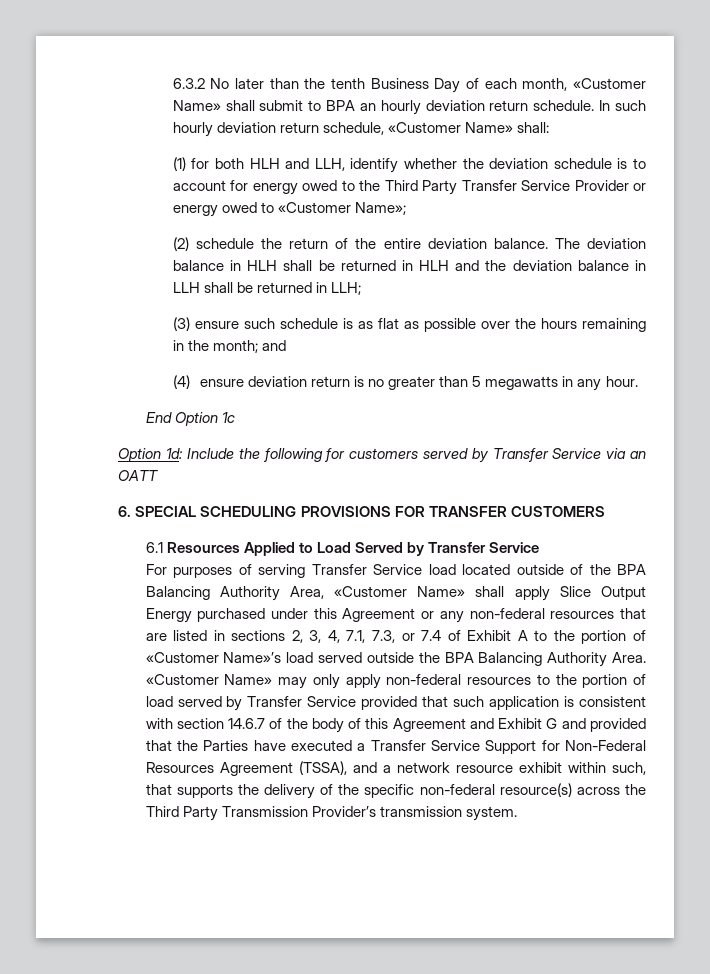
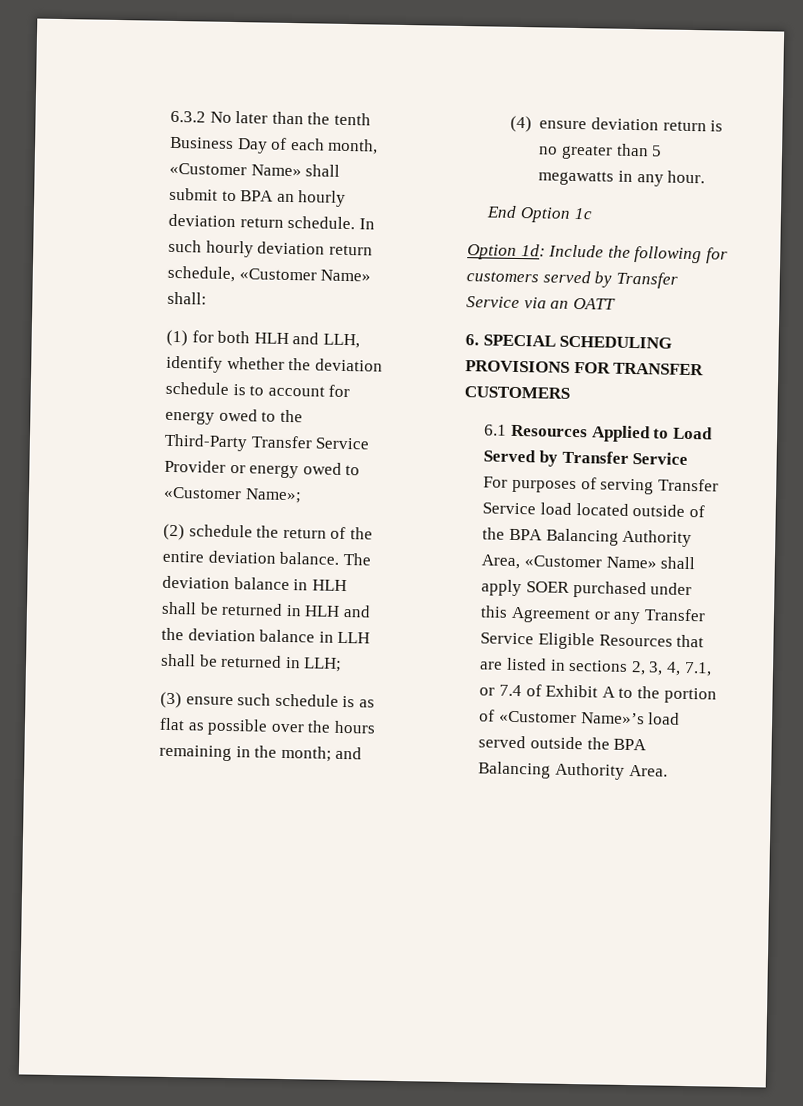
[384,180,458,195] Third Party -> [163,433,248,452] Third-Party
[559,586,646,600] [145,608,192,623] Slice Output Energy -> [526,581,571,593] SOER
[469,608,615,619] non-federal resources -> [643,608,706,622] [480,632,673,650] Transfer Service Eligible Resources
[372,630,396,643] 7.3, -> (712, 669) none
[145,674,647,689] [145,696,646,711] [145,718,647,733] [145,740,646,754] [145,761,646,776] [145,783,646,799] [145,806,517,821] «Customer Name» may only apply non-federal resources to the portion of load served by Transfer Service provided that such application is consistent with section 14.6.7 of the body of this Agreement and Exhibit G and provided that the Parties have executed a Transfer Service Support for Non-Federal Resources Agreement (TSSA), and a network resource exhibit within such, that supports the delivery of the specific non-federal resource(s) across the Third Party Transmission Provider’s transmission system. -> (668, 770) none

